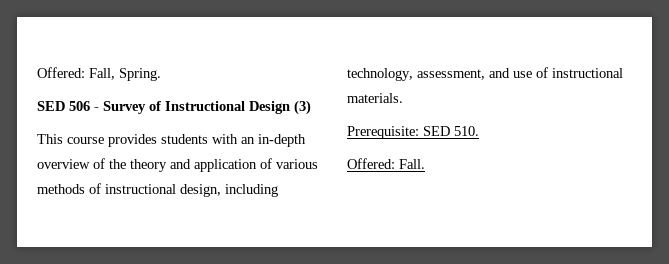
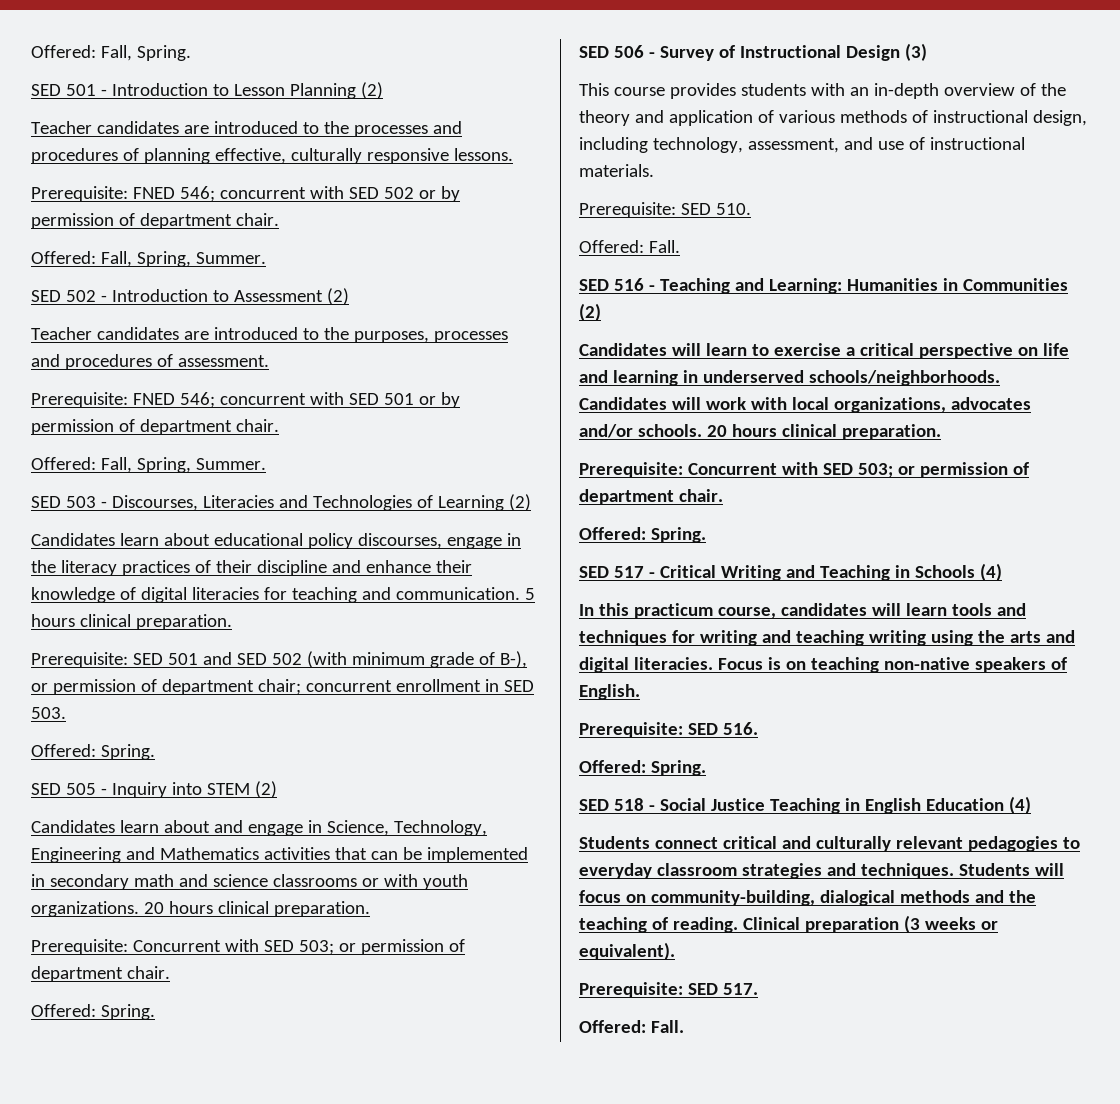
(161, 74) none -> [31,82,383,99] [31,121,462,137] [31,148,513,164] [31,186,460,202] [31,213,279,229] [31,251,266,267] [31,288,349,305] [31,327,508,343] [31,354,269,370] [31,392,460,408] [31,419,279,435] [31,457,266,473] [31,494,531,511] [31,533,521,549] [31,560,472,576] [31,587,535,603] [31,614,232,630] [31,651,527,668] [31,679,534,695] [31,707,66,719] [31,744,155,760] [31,781,277,798] [31,820,487,836] [31,847,528,863] [31,874,468,890] [31,901,370,917] [31,939,465,955] [31,966,170,982] [31,1004,155,1020] // SED 501 - Introduction to Lesson Planning (2) // Teacher candidates are introduced to the processes and procedures of planning effective, culturally responsive lessons. // Prerequisite: FNED 546; concurrent with SED 502 or by permission of department chair. // Offered: Fall, Spring, Summer. // SED 502 - Introduction to Assessment (2) // Teacher candidates are introduced to the purposes, processes and procedures of assessment. // Prerequisite: FNED 546; concurrent with SED 501 or by permission of department chair. // Offered: Fall, Spring, Summer. // SED 503 - Discourses, Literacies and Technologies of Learning (2) // Candidates learn about educational policy discourses, engage in the literacy practices of their discipline and enhance their knowledge of digital literacies for teaching and communication. 5 hours clinical preparation. // Prerequisite: SED 501 and SED 502 (with minimum grade of B-), or permission of department chair; concurrent enrollment in SED 503. // Offered: Spring. // SED 505 - Inquiry into STEM (2) // Candidates learn about and engage in Science, Technology, Engineering and Mathematics activities that can be implemented in secondary math and science classrooms or with youth organizations. 20 hours clinical preparation. // Prerequisite: Concurrent with SED 503; or permission of department chair. // Offered: Spring.
(425, 164) none -> [579,278,1068,294] [579,303,601,321] [579,343,1069,359] [579,370,1000,386] [579,397,1031,413] [579,424,941,440] [579,462,1029,478] [579,489,723,505] [579,527,706,543] [579,563,1002,581] [579,603,1026,619] [579,630,1075,646] [579,657,1067,673] [579,684,640,700] [579,722,758,738] [579,760,706,776] [579,796,1031,814] [579,836,1080,852] [579,863,1064,879] [579,890,1036,906] [579,915,998,933] [579,942,675,960] [579,982,758,998] [579,1020,684,1033] // SED 516 - Teaching and Learning: Humanities in Communities (2) // Candidates will learn to exercise a critical perspective on life and learning in underserved schools/neighborhoods. Candidates will work with local organizations, advocates and/or schools. 20 hours clinical preparation. // Prerequisite: Concurrent with SED 503; or permission of department chair. // Offered: Spring. // SED 517 - Critical Writing and Teaching in Schools (4) // In this practicum course, candidates will learn tools and techniques for writing and teaching writing using the arts and digital literacies. Focus is on teaching non-native speakers of English. // Prerequisite: SED 516. // Offered: Spring. // SED 518 - Social Justice Teaching in English Education (4) // Students connect critical and culturally relevant pedagogies to everyday classroom strategies and techniques. Students will focus on community-building, dialogical methods and the teaching of reading. Clinical preparation (3 weeks or equivalent). // Prerequisite: SED 517. // Offered: Fall.

